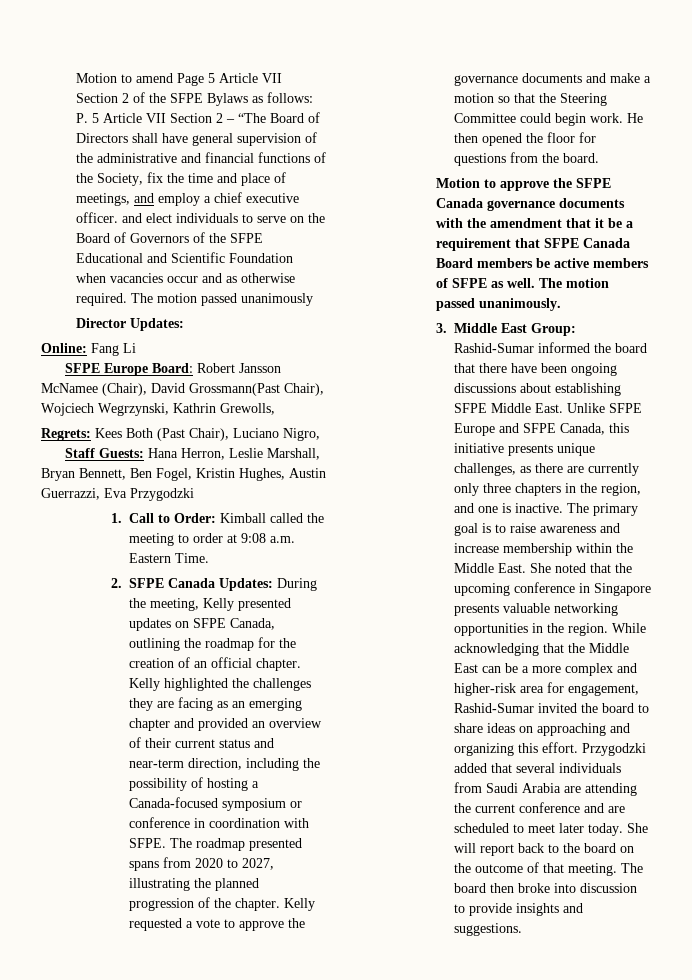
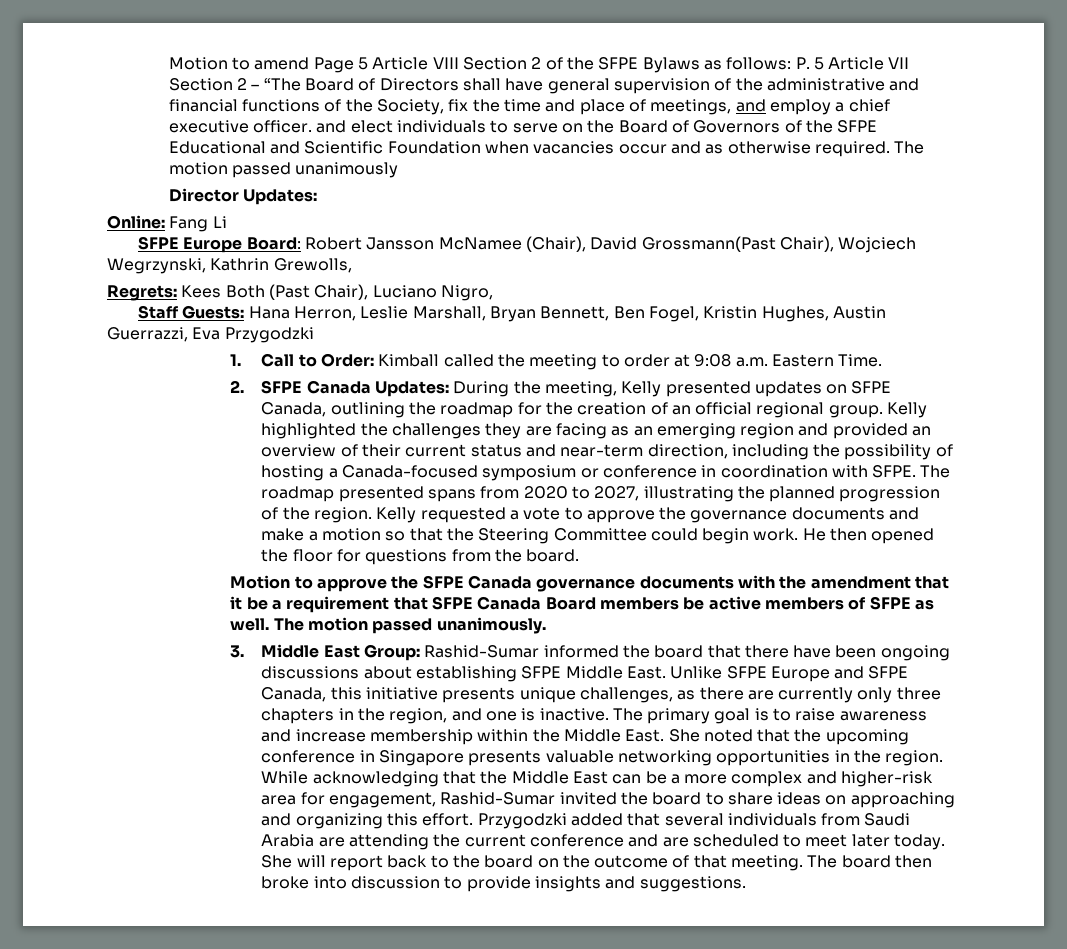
[261,73,282,83] VII -> [432,57,459,69] VIII
[255,658,301,671] chapter. -> [756,402,883,418] regional group.
[128,718,170,731] chapter -> [740,423,795,439] region
[234,898,280,911] chapter. -> [313,507,372,523] region.

